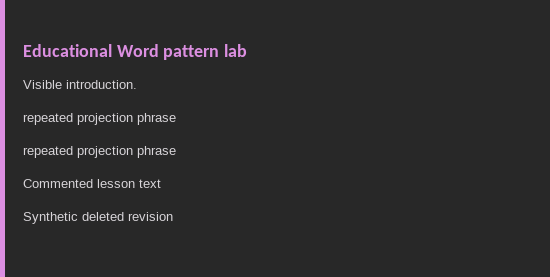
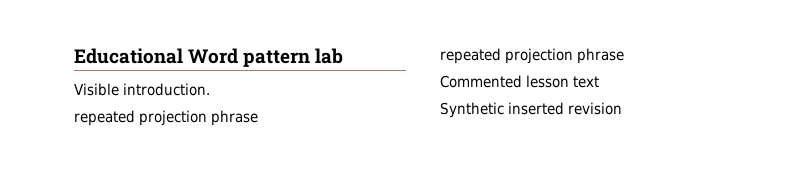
[82,212,124,221] deleted -> [508,102,565,115] inserted

